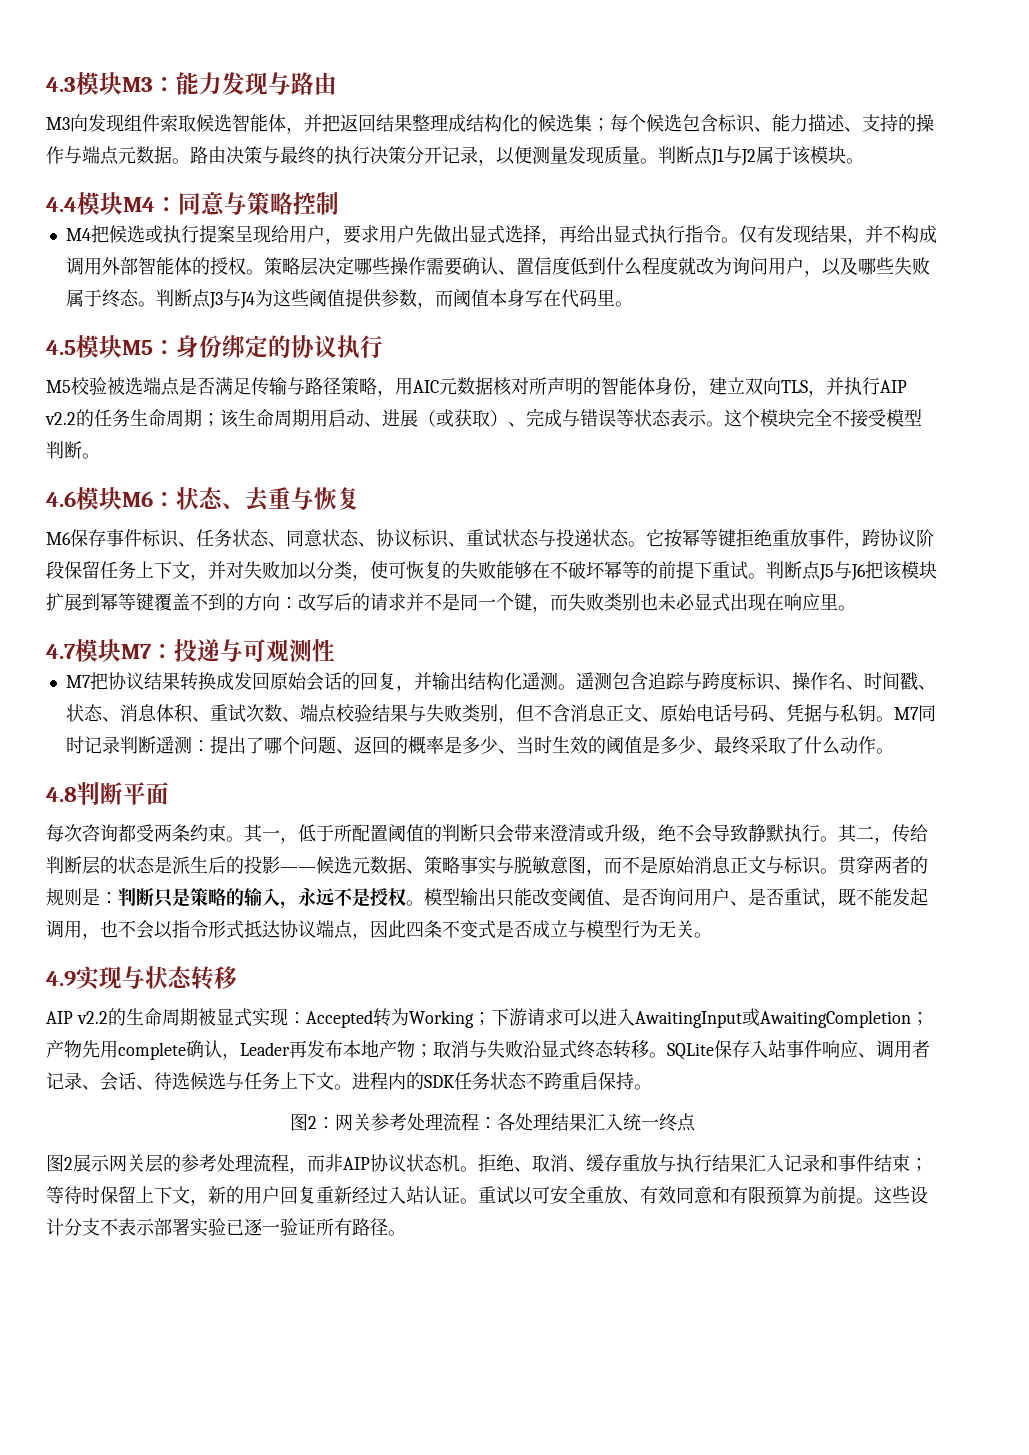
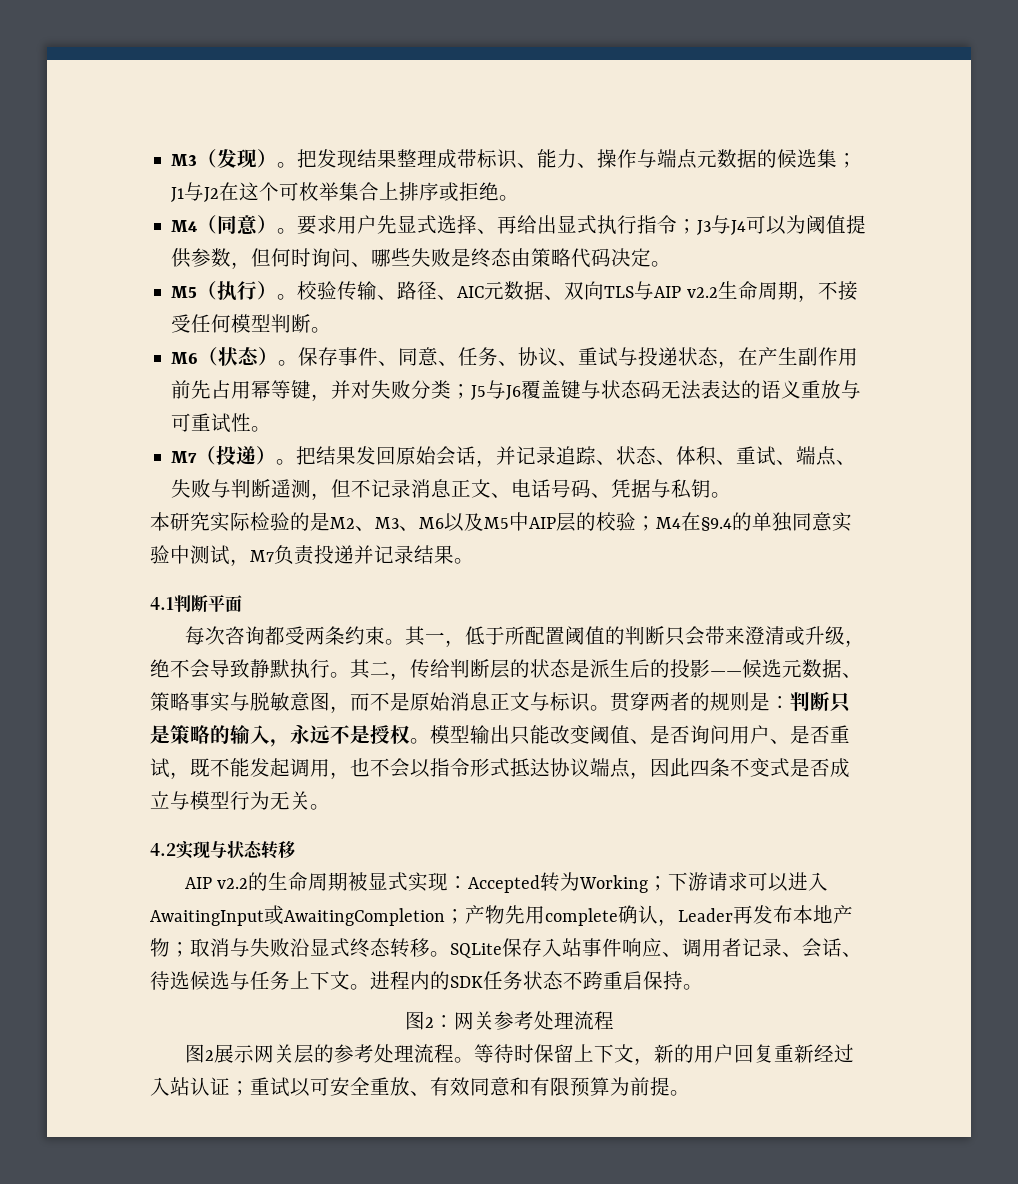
[46,72,337,95] [46,114,934,134] [46,146,864,166] [46,192,339,215] [65,225,343,245] 4.3模块M3：能力发现与路由 // M3向发现组件索取候选智能体，并把返回结果整理成结构化的候选集；每个候选包含标识、能力描述、支持的操作与端点元数据。路由决策与最终的执行决策分开记录，以便测量发现质量。判断点J1与J2属于该模块。 // 4.4模块M4：同意与策略控制 // M4把候选或执行提案呈现给用户， -> [171,149,858,169] [171,182,520,202] [171,215,298,235] M3（发现）。把发现结果整理成带标识、能力、操作与端点元数据的候选集；J1与J2在这个可枚举集合上排序或拒绝。 // M4（同意）。
[432,225,469,243] 做出 -> (398, 224) none
[540,238,559,245] ， -> [477,229,498,234] 、
[720,225,937,245] [65,256,930,277] [65,289,211,308] 。仅有发现结果，并不构成调用外部智能体的授权。策略层决定哪些操作需要确认、置信度低到什么程度就改为询问用户，以及哪些失败属于终态。判断点 -> [677,219,698,234] ；
[254,289,309,307] 为这些 -> [746,215,807,235] 可以为
[434,289,633,308] [46,335,383,359] [46,377,907,397] [45,408,922,428] [46,441,100,459] [46,487,360,512] [46,529,934,549] [46,561,937,581] [46,593,856,613] [46,639,335,662] [65,672,918,692] 而阈值本身写在代码里。 // 4.5模块M5：身份绑定的协议执行 // M5校验被选端点是否满足传输与路径策略，用AIC元数据核对所声明的智能体身份，建立双向TLS，并执行AIP v2.2的任务生命周期；该生命周期用启动、进展（或获取）、完成与错误等状态表示。这个模块完全不接受模型判断。 // 4.6模块M6：状态、去重与恢复 // M6保存事件标识、任务状态、同意状态、协议标识、重试状态与投递状态。它按幂等键拒绝重放事件，跨协议阶段保留任务上下文，并对失败加以分类，使可恢复的失败能够在不破坏幂等的前提下重试。判断点J5与J6把该模块扩展到幂等键覆盖不到的方向：改写后的请求并不是同一个键，而失败类别也未必显式出现在响应里。 // 4.7模块M7：投递与可观测性 // M7把协议结果转换成发回原始会话的回复，并输出结构化遥测。遥测包含追踪与跨度标识、操作名、时间戳 -> [251,248,672,268] [171,281,858,302] [171,314,332,333] [171,347,859,368] [171,380,862,401] [171,413,272,433] [171,445,597,467] 但何时询问、哪些失败是终态由策略代码决定。 // M5（执行）。校验传输、路径、AIC元数据、双向TLS与AIP v2.2生命周期，不接受任何模型判断。 // M6（状态）。保存事件、同意、任务、协议、重试与投递状态，在产生副作用前先占用幂等键，并对失败分类；J5与J6覆盖键与状态码无法表达的语义重放与可重试性。 // M7（投递）。把结果发回原始会话，并记录追踪
[119,704,157,722] 消息 -> (677, 462) none
[245,704,570,724] 次数、端点校验结果与失败类别，但不含 -> [776,446,857,466] [171,479,412,500] 、端点、失败与判断遥测，但不记录
[659,704,697,722] 原始 -> (512, 495) none
[893,705,936,722] [65,736,894,755] [46,787,77,802] M7同时记录判断遥测：提出了哪个问题、返回的概率是多少、当时生效的阈值是多少、最终采取了什么动作。 // 4.8 -> [150,512,852,532] [150,545,474,566] [150,597,174,610] // 本研究实际检验的是M2、M3、M6以及M5中AIP层的校验；M4在§9.4的单独同意实验中测试，M7负责投递并记录结果。 // 4.1
[46,971,76,986] 4.9 -> [150,843,176,856] 4.2
[478,1113,696,1132] ：各处理结果汇入统一终点 -> (614, 1020) none
[289,1154,928,1174] ，而非AIP协议状态机。拒绝、取消、缓存重放与执行结果汇入记录和事件结束； -> [453,1057,474,1063] 。
[460,1198,478,1204] 。 -> [230,1081,250,1096] ；
[874,1186,928,1204] [46,1218,406,1237] 这些设计分支不表示部署实验已逐一验证所有路径。 -> (690, 1093) none

